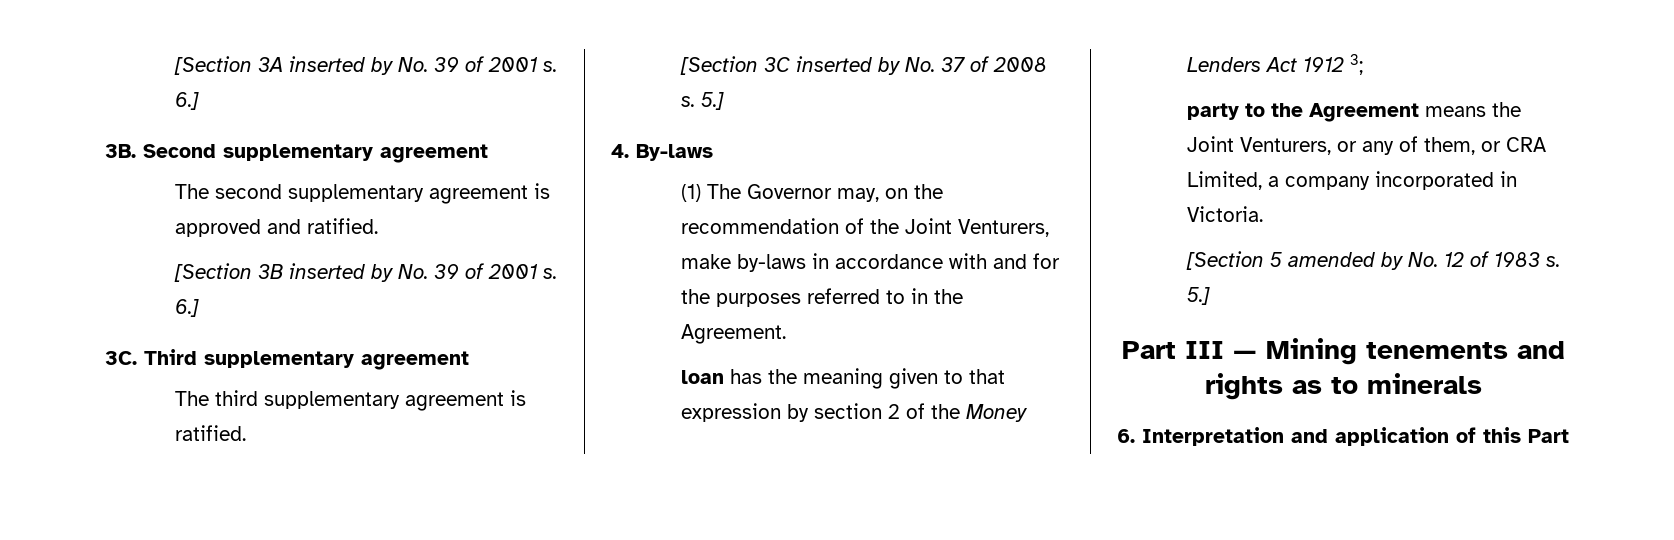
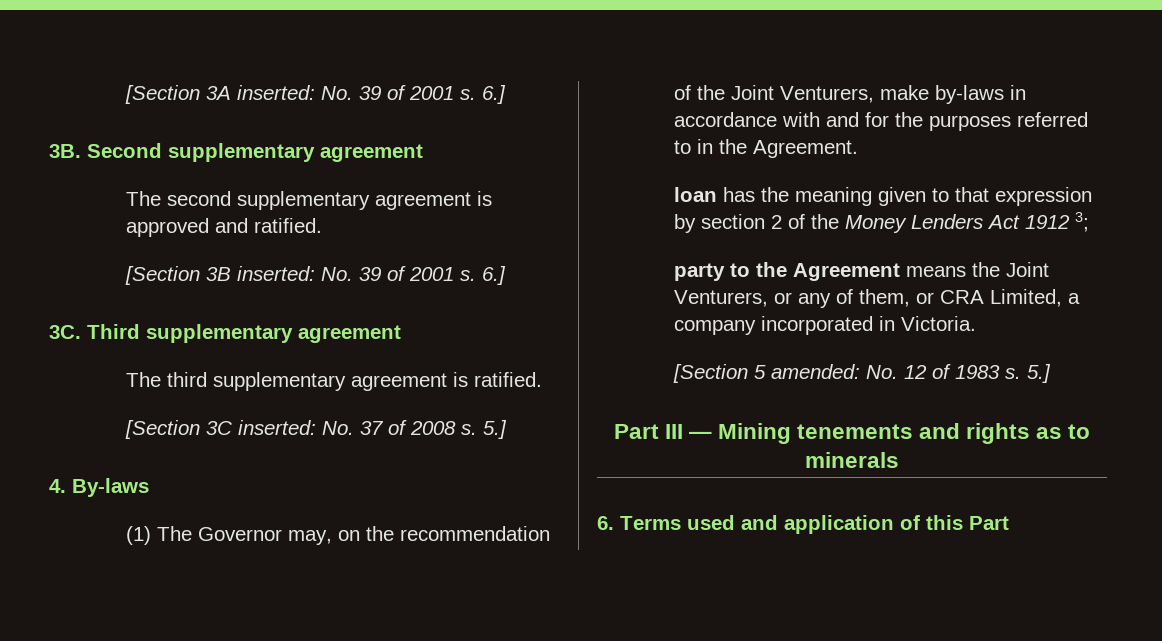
[288,56,394,75] inserted by -> [236,85,315,100] inserted:
[288,263,394,282] inserted by -> [236,266,315,281] inserted:
[795,56,901,75] inserted by -> [237,420,316,435] inserted:
[1287,252,1404,270] amended by -> [770,364,860,379] amended:
[1142,427,1284,446] Interpretation -> [620,515,735,530] Terms used

